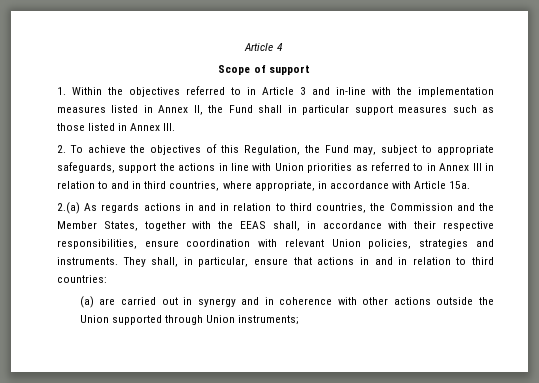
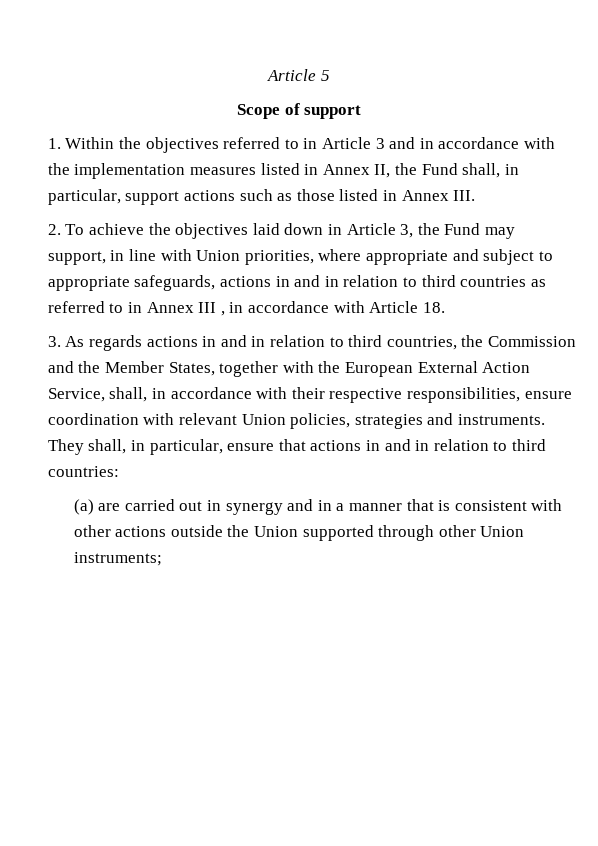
[244,43,283,51] Article 4 -> [267,69,330,81] Article 5
[335,87,366,95] in-line -> [419,137,520,149] in accordance
[258,105,448,115] shall in particular support measures -> [462,163,519,178] [47,189,236,205] shall, in particular, support actions
[206,144,494,155] [56,162,353,173] of this Regulation, the Fund may, subject to appropriate safeguards, support the actions in line with Union priorities -> [252,223,515,239] [47,249,553,265] [47,275,527,291] laid down in Article 3, the Fund may support, in line with Union priorities, where appropriate and subject to appropriate safeguards, actions in and in relation to third countries
[484,163,494,171] [56,181,315,191] in relation to and in third countries, where appropriate, -> [220,311,225,316] ,
[449,181,471,189] [56,202,80,214] 15a. // 2.(a) -> [422,302,445,313] [47,336,61,347] 18. // 3.
[240,221,267,229] EEAS -> [344,361,531,377] [47,388,105,402] European External Action Service,
[279,297,333,305] coherence -> [336,499,527,511] a manner that is consistent
(204, 320) none -> [438,525,476,537] other

